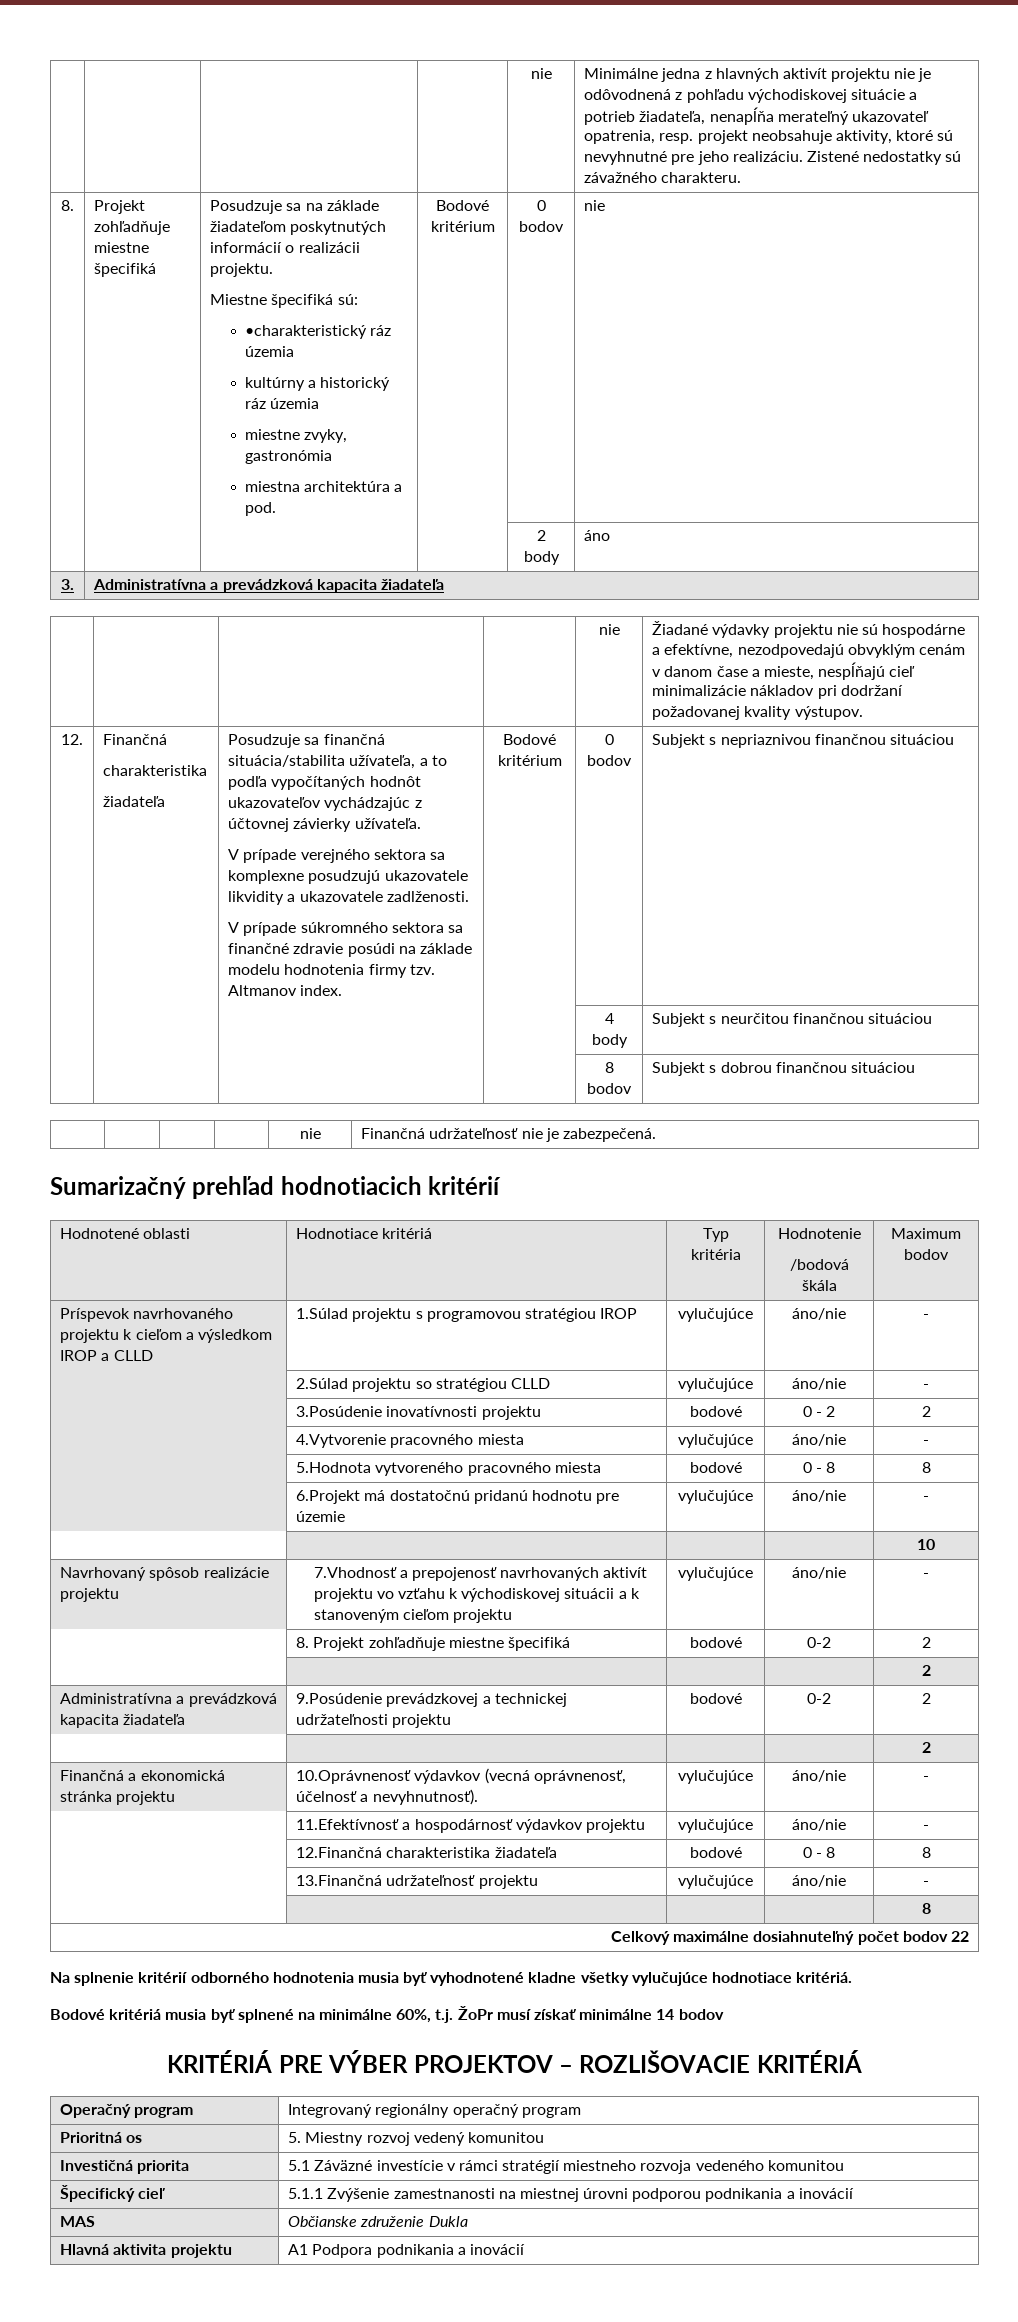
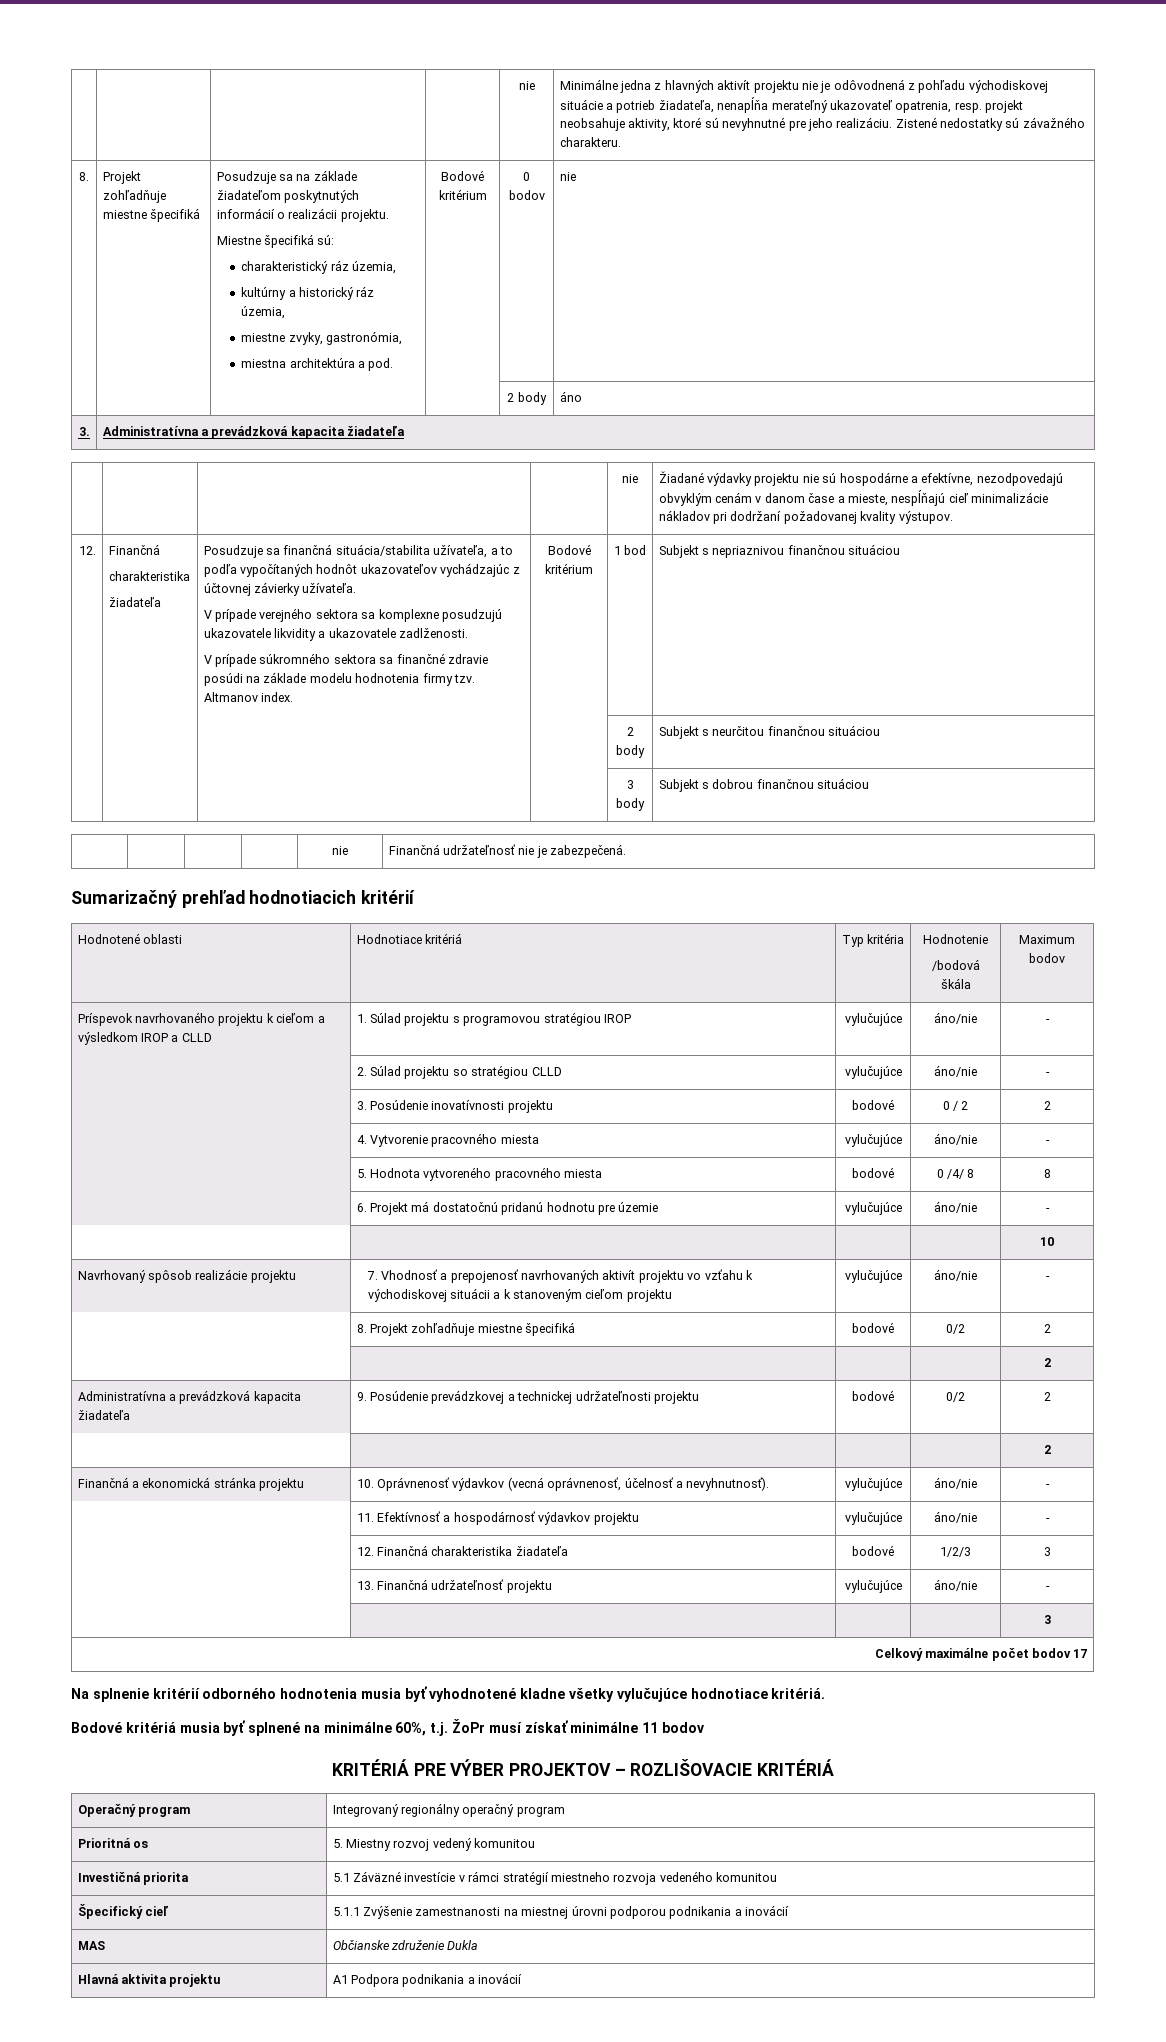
[244,325,391,339] [244,346,294,357] •charakteristický ráz územia -> [241,260,397,274] charakteristický ráz územia,
[269,398,319,409] územia -> [241,306,286,319] územia,
[244,450,332,464] gastronómia -> [326,331,403,345] gastronómia,
[604,734,614,745] [587,755,632,766] 0 bodov -> [613,545,647,555] 1 bod
[604,1013,614,1024] 4 -> [626,727,634,736] 2
[604,1062,614,1073] [587,1083,632,1094] 8 bodov -> [626,780,634,789] [616,798,645,811] 3 body
[296,1308,349,1319] 1.Súlad -> [356,1013,402,1023] 1. Súlad
[296,1378,349,1389] 2.Súlad -> [356,1066,402,1076] 2. Súlad
[296,1406,383,1417] 3.Posúdenie -> [356,1100,429,1110] 3. Posúdenie
[816,1412,822,1417] - -> [953,1101,958,1111] /
[296,1434,387,1448] 4.Vytvorenie -> [356,1135,429,1147] 4. Vytvorenie
[296,1462,372,1473] 5.Hodnota -> [356,1168,421,1178] 5. Hodnota
[816,1462,836,1473] [921,1462,931,1473] [296,1490,361,1504] - 8 | 8 // | 6.Projekt -> [947,1169,975,1179] [1043,1169,1051,1178] [356,1202,409,1215] /4/ 8 | 8 // | 6. Projekt
[313,1567,397,1578] 7.Vhodnosť -> [366,1269,437,1280] 7. Vhodnosť
[807,1637,831,1648] 0-2 -> [946,1324,965,1334] 0/2
[296,1693,383,1704] 9.Posúdenie -> [356,1391,429,1401] 9. Posúdenie
[807,1693,831,1704] 0-2 -> [946,1392,965,1402] 0/2
[296,1770,412,1784] 10.Oprávnenosť -> [356,1477,450,1491] 10. Oprávnenosť
[296,1819,400,1830] 11.Efektívnosť -> [356,1511,441,1522] 11. Efektívnosť
[296,1847,383,1858] 12.Finančná -> [356,1545,429,1556] 12. Finančná
[802,1847,836,1858] [921,1847,931,1858] [296,1875,383,1886] 0 - 8 | 8 // | 13.Finančná -> [940,1547,971,1557] [1043,1547,1051,1556] [356,1579,429,1590] 1/2/3 | 3 // | 13. Finančná
[921,1903,931,1914] 8 -> [1043,1615,1051,1624] 3
[753,1931,855,1945] dosiahnuteľný -> (989, 1653) none
[950,1931,969,1942] 22 -> [1073,1649,1088,1658] 17
[656,2009,675,2020] 14 -> [642,1722,659,1733] 11

